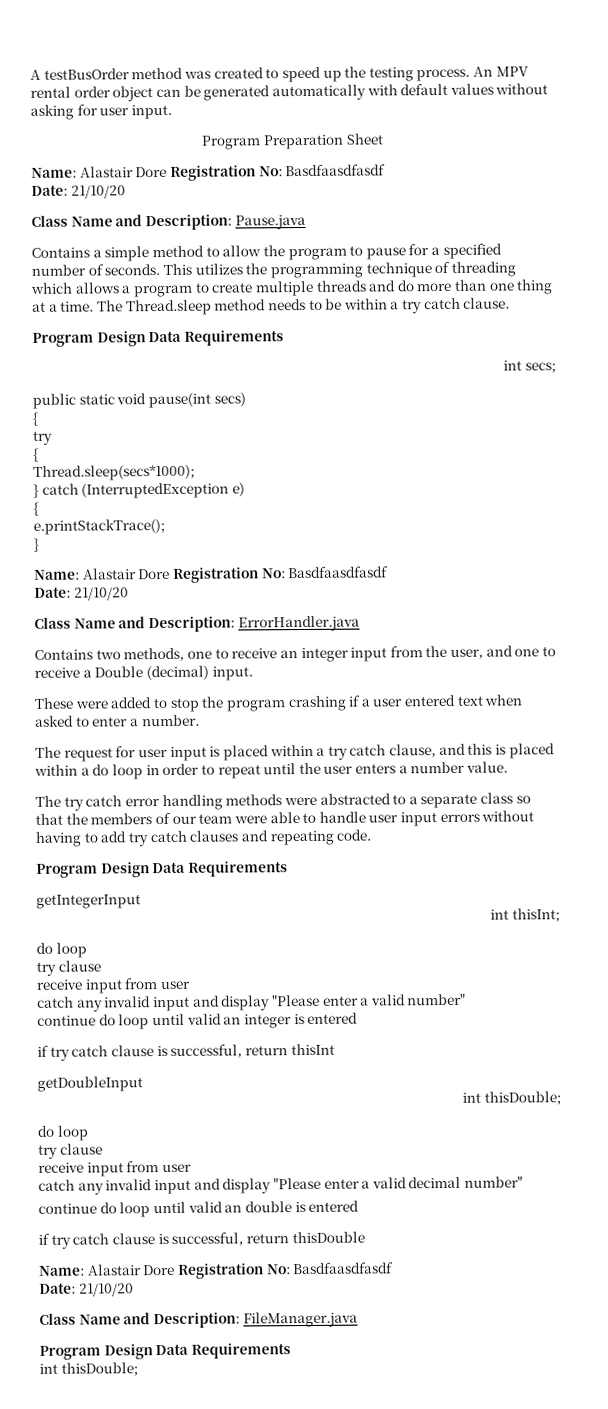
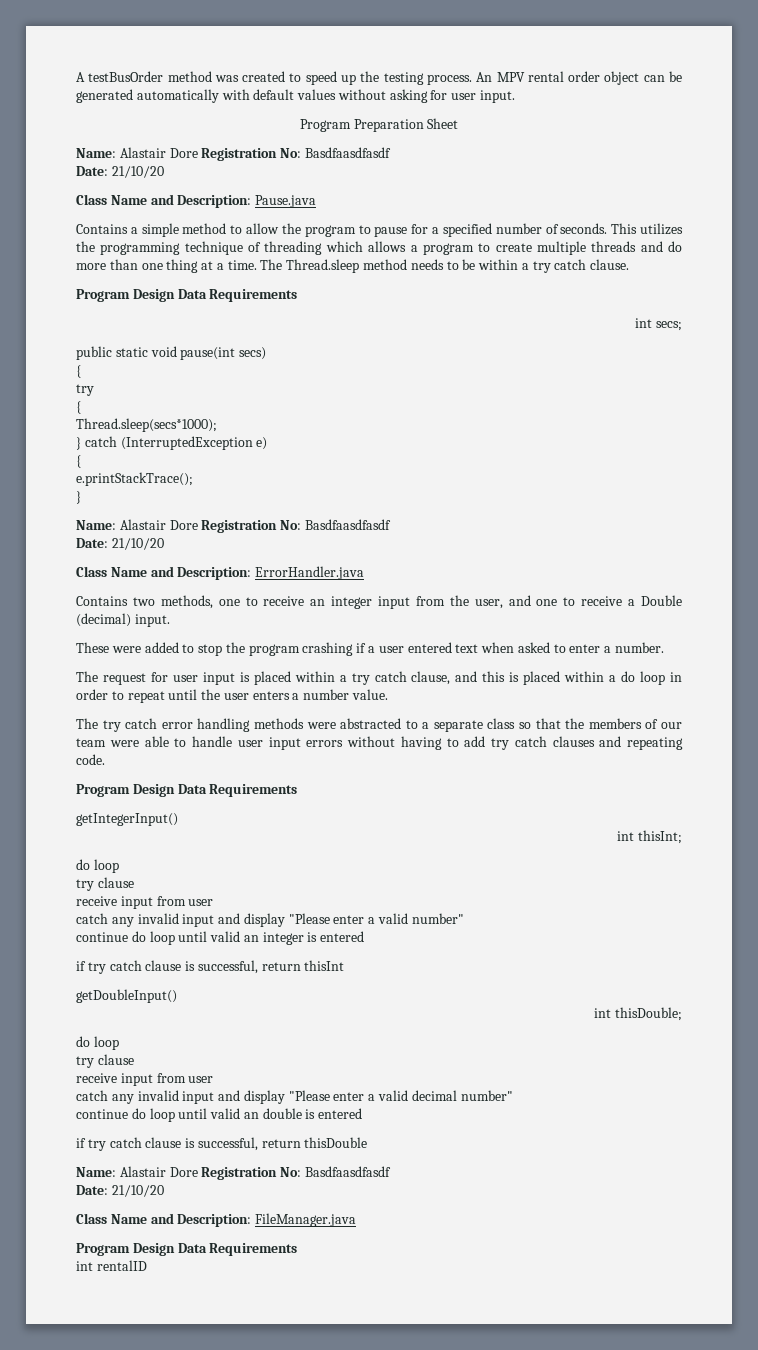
[36,894,141,909] getIntegerInput -> [76,813,178,826] getIntegerInput()
[37,1076,143,1092] getDoubleInput -> [76,989,177,1003] getDoubleInput()
[60,1362,138,1377] thisDouble; -> [96,1260,147,1271] rentalID

